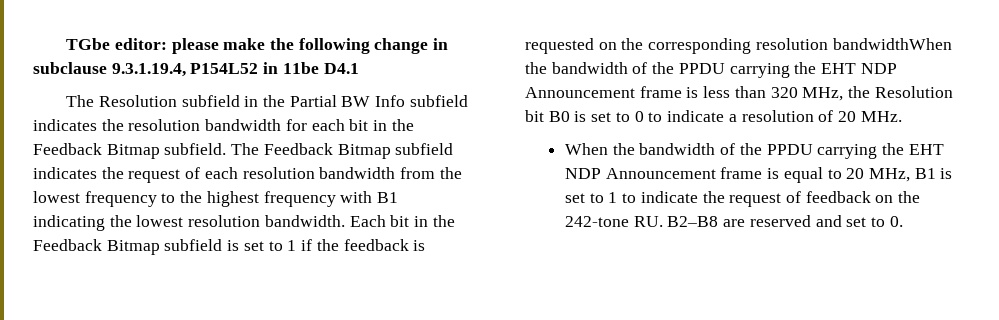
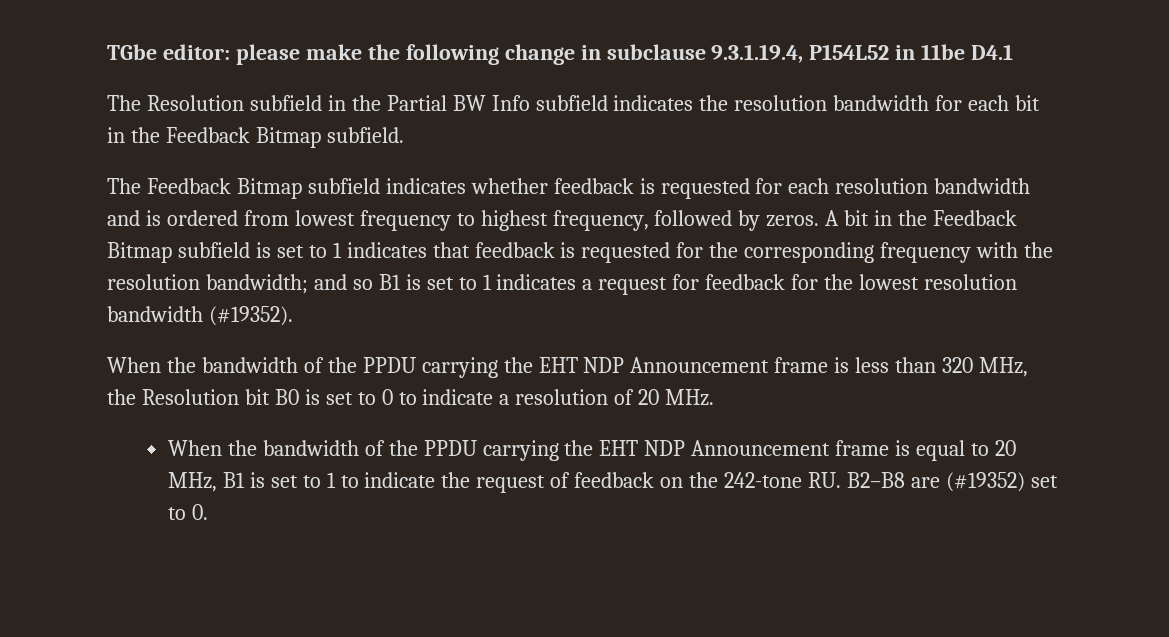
(227, 149) none -> (404, 135) //
[101,167,462,183] [33,191,399,207] [33,215,386,231] the request of each resolution bandwidth from the lowest frequency to the highest frequency with B1 indicating the lowest resolution bandwidth. Each -> [470,178,1031,199] [107,210,840,231] whether feedback is requested for each resolution bandwidth and is ordered from lowest frequency to highest frequency, followed by zeros. A
[301,239,426,251] [525,38,617,54] if the feedback is requested on -> [346,242,704,263] indicates that feedback is requested for
[755,38,952,50] resolution bandwidthWhen -> [880,242,1054,263] [107,274,1017,295] [107,306,293,326] [107,357,161,373] frequency with the resolution bandwidth; and so B1 is set to 1 indicates a request for feedback for the lowest resolution bandwidth (#19352). // When
[749,215,842,227] reserved and -> [945,472,1025,492] (#19352)

